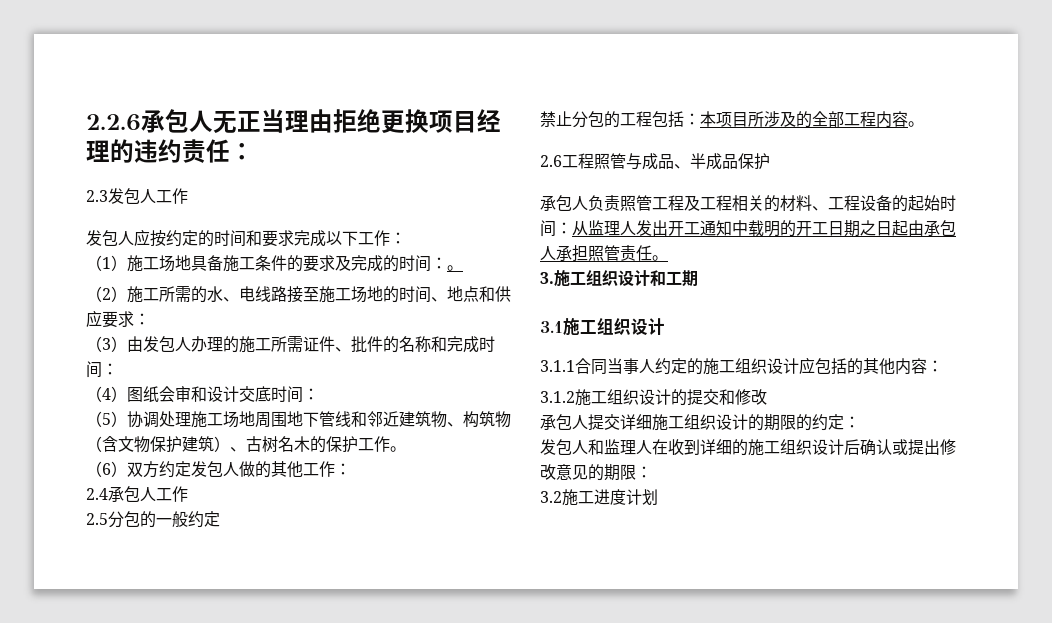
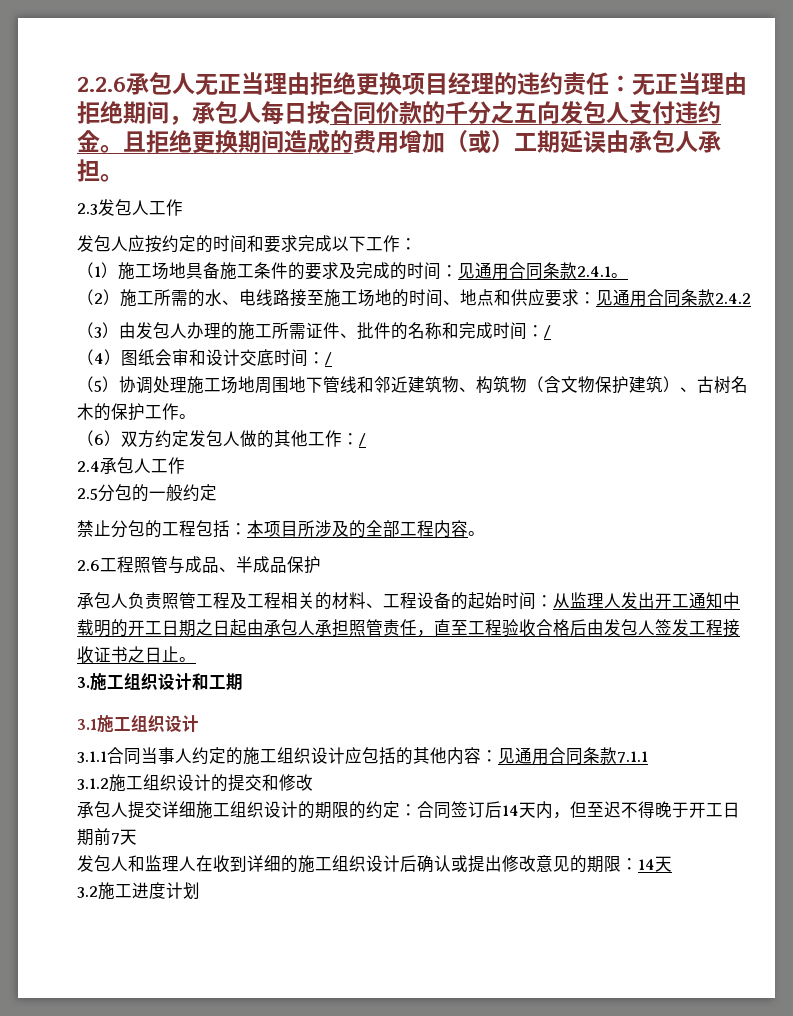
(254, 151) none -> [632,72,747,95] [77,101,721,125] [77,130,721,154] [77,159,123,182] 无正当理由拒绝期间，承包人每日按合同价款的千分之五向发包人支付违约金。且拒绝更换期间造成的费用增加（或）工期延误由承包人承担。
(447, 263) none -> [458,262,611,280] 见通用合同条款2.4.1
(150, 319) none -> [596,289,751,307] 见通用合同条款2.4.2
(118, 369) none -> [544,325,551,339] /
(319, 394) none -> [325,352,332,366] /
(351, 469) none -> [359,433,366,447] /
(652, 253) none -> [417,619,740,637] [77,646,179,664] ，直至工程验收合格后由发包人签发工程接收证书之日止
(943, 366) none -> [498,747,648,765] 见通用合同条款7.1.1
(860, 422) none -> [417,801,740,819] [77,828,137,846] 合同签订后14天内，但至迟不得晚于开工日期前7天
(652, 472) none -> [638,856,672,872] 14天

